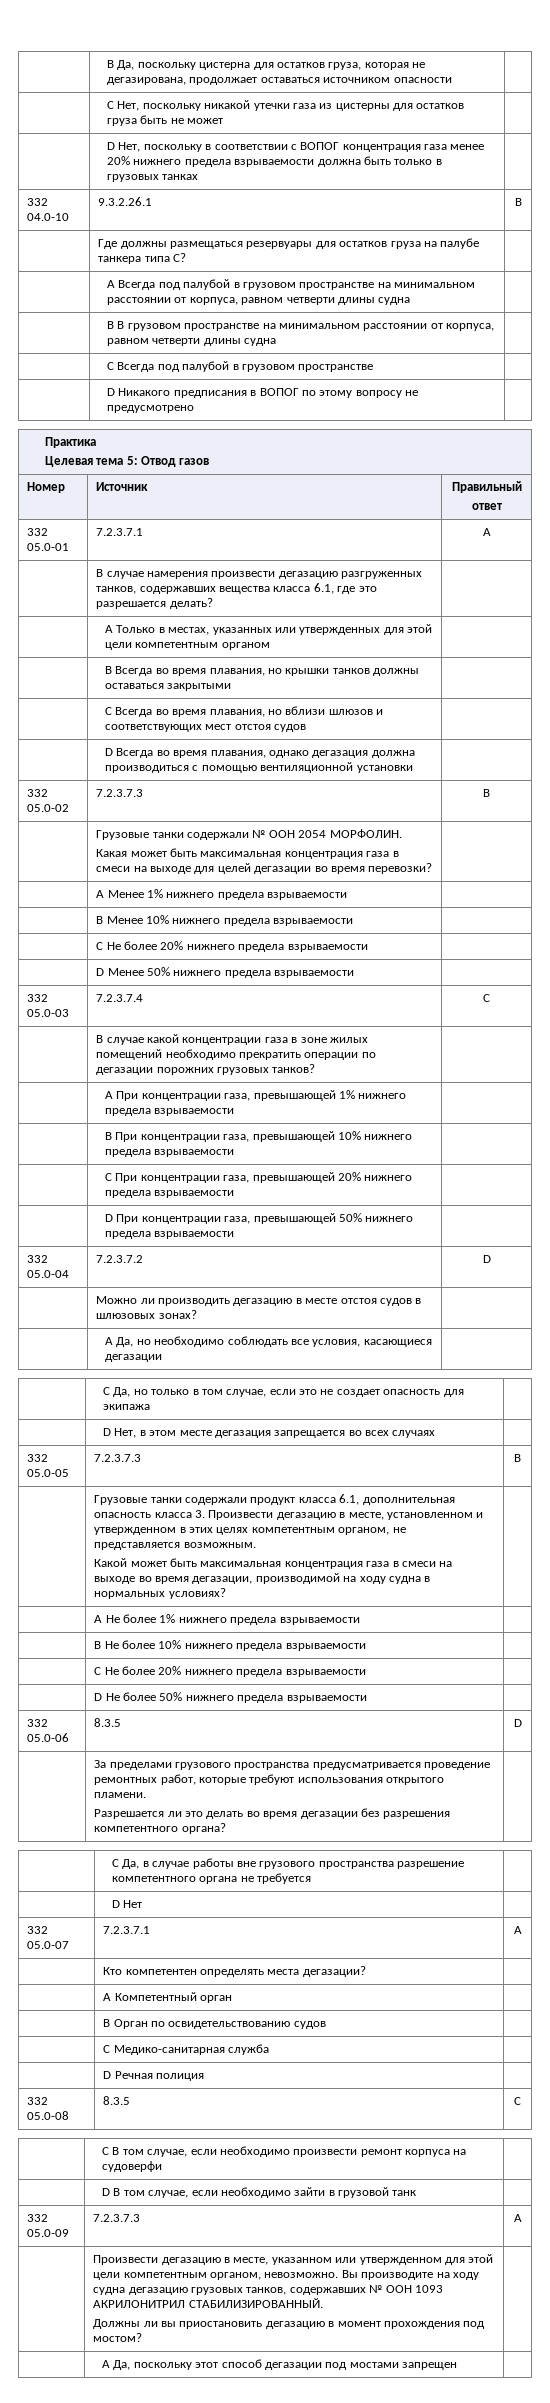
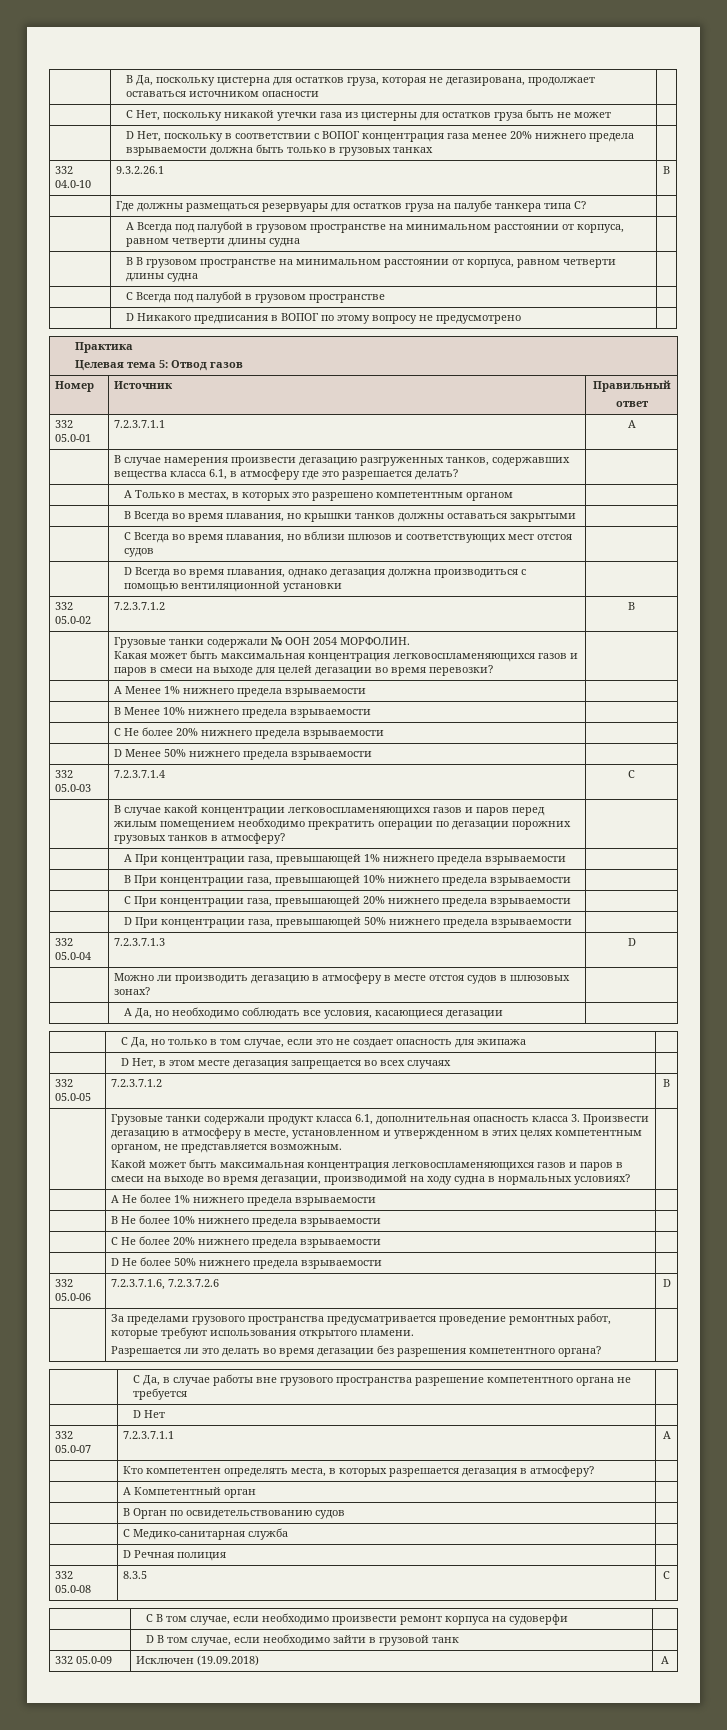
[96,528,144,536] 7.2.3.7.1 -> [114,420,166,428] 7.2.3.7.1.1
(334, 588) none -> [230,469,301,480] в атмосферу
[212,624,433,635] [105,642,133,650] указанных или утвержденных для этой цели -> [232,492,374,501] в которых это разрешено
[96,789,144,797] 7.2.3.7.3 -> [114,602,166,610] 7.2.3.7.1.2
[366,851,390,857] газа -> [393,653,579,662] [114,667,148,676] легковоспламеняющихся газов и паров
[96,994,144,1002] 7.2.3.7.4 -> [114,770,166,778] 7.2.3.7.1.4
[264,1037,368,1043] [96,1049,163,1060] газа в зоне жилых помещений -> [288,807,546,816] [114,821,236,830] легковоспламеняющихся газов и паров перед жилым помещением
[272,1064,316,1073] танков? -> [168,833,286,844] танков в атмосферу?
[96,1255,144,1263] 7.2.3.7.2 -> [114,938,166,946] 7.2.3.7.1.3
(302, 1301) none -> [322,973,392,984] атмосферу в
[94,1454,142,1462] 7.2.3.7.3 -> [111,1079,163,1087] 7.2.3.7.1.2
(346, 1515) none -> [182,1128,252,1139] атмосферу в
[366,1561,390,1567] газа -> [392,1162,614,1171] легковоспламеняющихся газов и паров
[94,1718,122,1727] 8.3.5 -> [111,1279,220,1290] 7.2.3.7.1.6, 7.2.3.7.2.6
[103,1926,151,1934] 7.2.3.7.1 -> [123,1431,175,1439] 7.2.3.7.1.1
[267,1966,366,1977] места дегазации? -> [291,1466,595,1477] места, в которых разрешается дегазация в атмосферу?
[93,2214,141,2222] [513,2214,522,2222] [93,2254,494,2265] [93,2270,479,2280] [93,2285,443,2295] [93,2298,323,2308] [93,2319,486,2329] [93,2333,143,2342] [102,2359,458,2370] 7.2.3.7.3 | A // | Произвести дегазацию в месте, указанном или утвержденном для этой цели компетентным органом, невозможно. Вы производите на ходу судна дегазацию грузовых танков, содержавших № ООН 1093 АКРИЛОНИТРИЛ СТАБИЛИЗИРОВАННЫЙ. // Должны ли вы приостановить дегазацию в момент прохождения под мостом? | // | А Да, поскольку этот способ дегазации под мостами запрещен | -> [136,1655,260,1666] [661,1656,669,1664] Исключен (19.09.2018) | A

